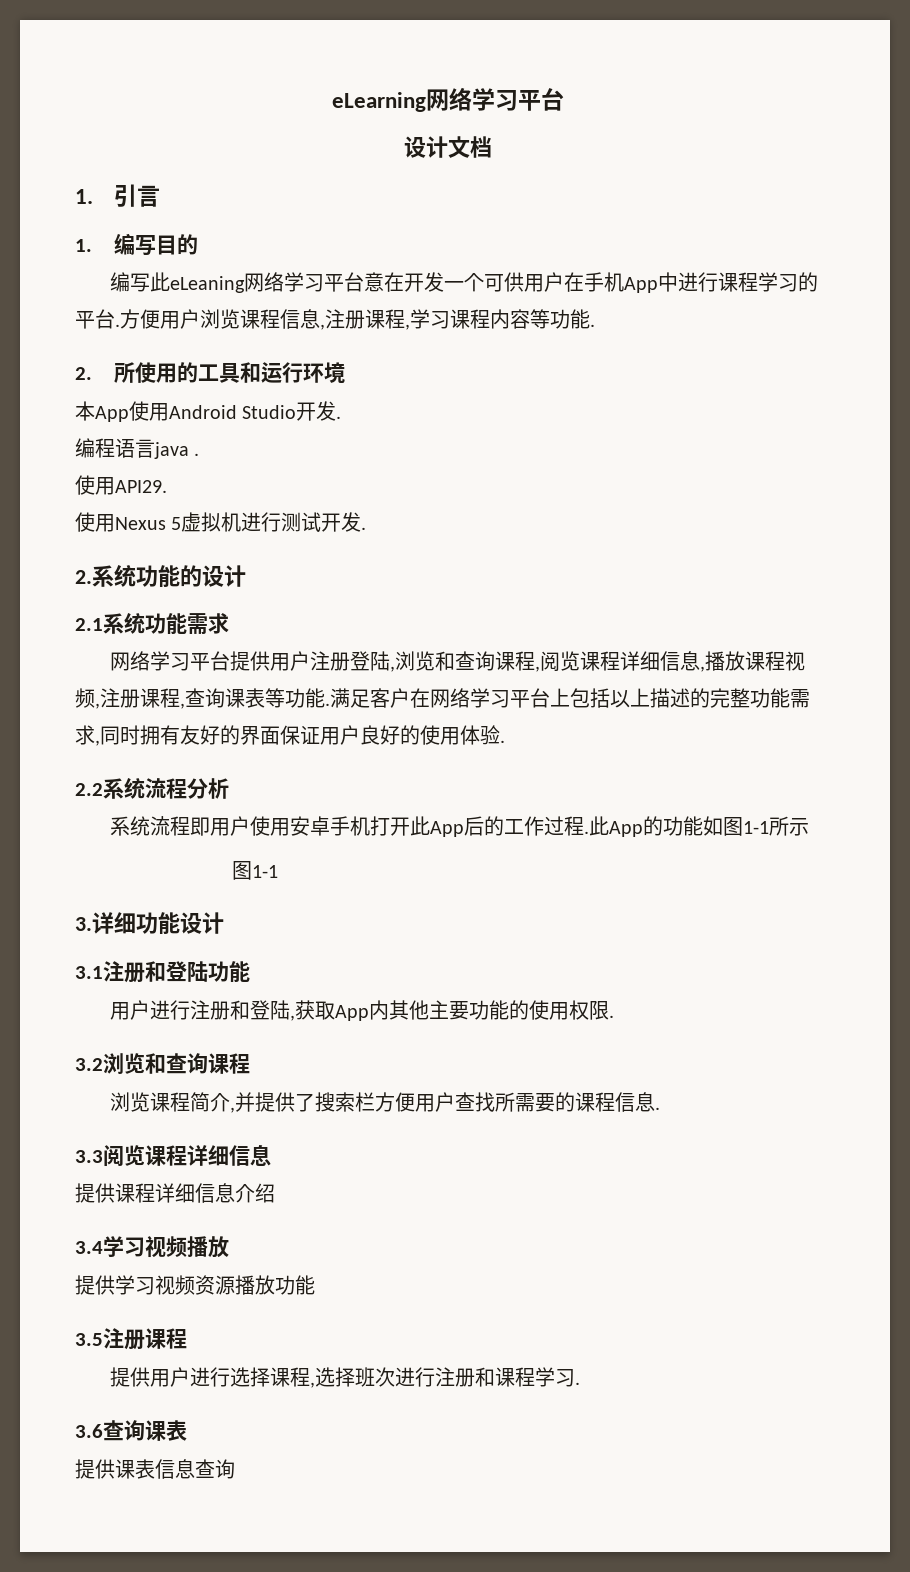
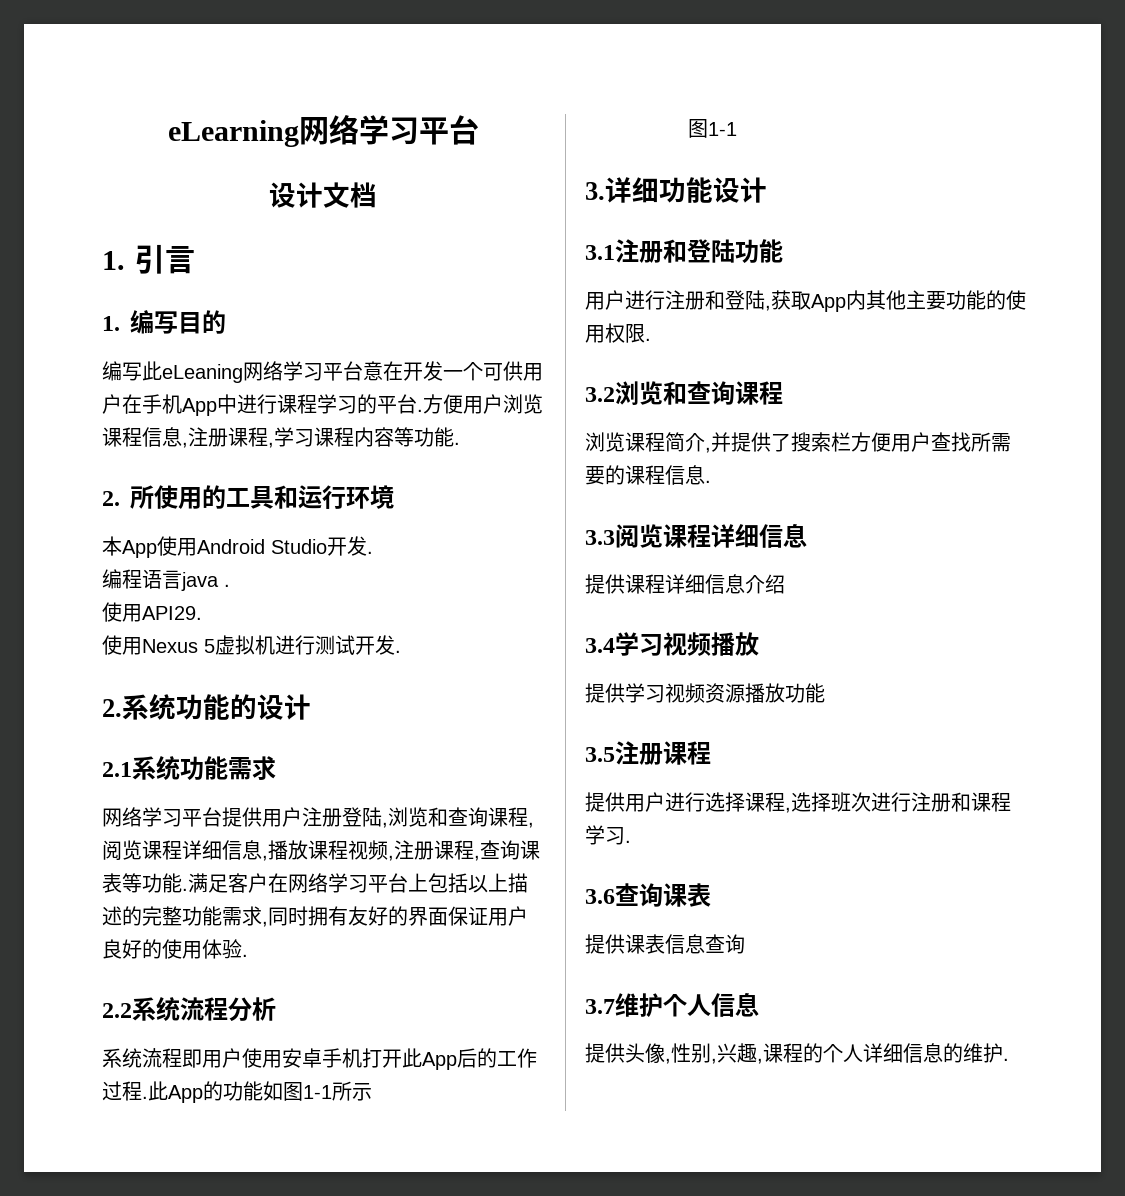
(235, 1469) none -> [585,992,759,1017] [585,1043,1009,1064] // 3.7维护个人信息 // 提供头像,性别,兴趣,课程的个人详细信息的维护.

